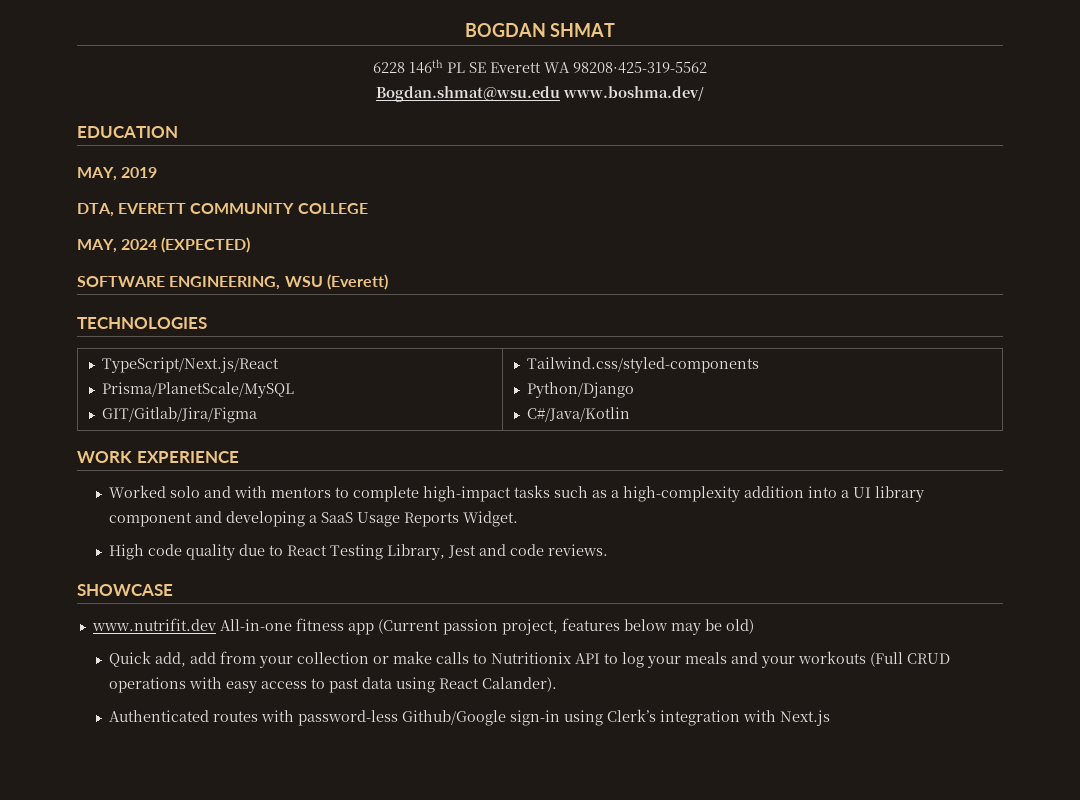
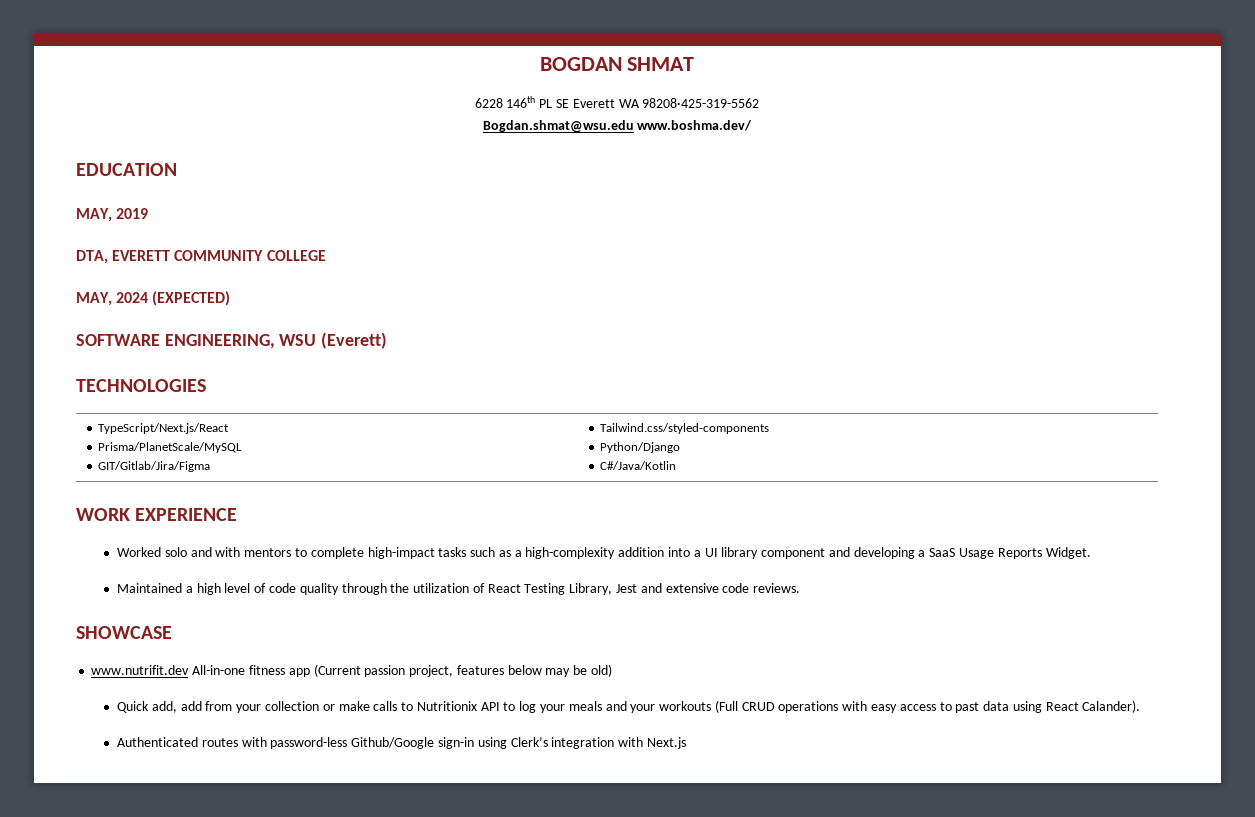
[109,544,284,560] High code quality due to -> [117,583,485,595] Maintained a high level of code quality through the utilization of
(507, 550) none -> [665,583,719,593] extensive

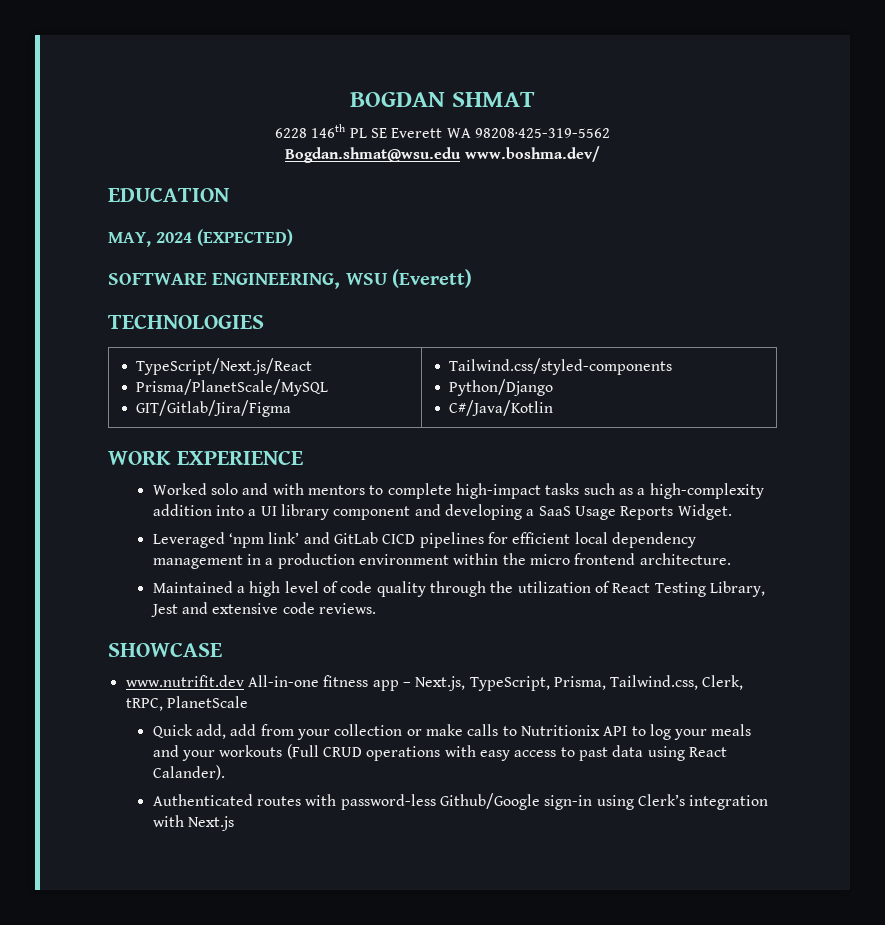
[76,208,149,222] [76,250,326,264] // MAY, 2019 // DTA, EVERETT COMMUNITY COLLEGE -> (229, 194) none
(1091, 553) none -> [152,532,696,548] [152,553,731,569] // Leveraged ‘npm link’ and GitLab CICD pipelines for efficient local dependency management in a production environment within the micro frontend architecture.
[313,664,612,677] (Current passion project, features below may be old) -> [402,675,744,691] [125,696,248,711] – Next.js, TypeScript, Prisma, Tailwind.css, Clerk, tRPC, PlanetScale

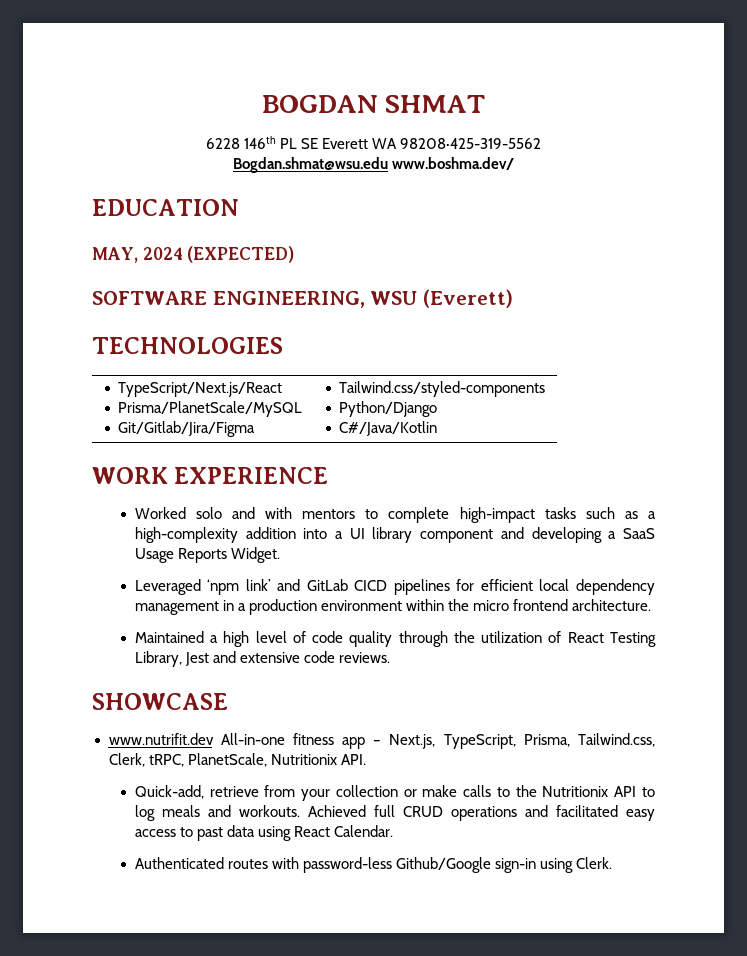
[136,400,292,417] GIT/Gitlab/Jira/Figma -> [118,421,256,437] Git/Gitlab/Jira/Figma
[166,696,248,708] [152,724,257,739] PlanetScale // Quick add, add -> [187,753,366,767] [134,785,259,799] PlanetScale, Nutritionix API. // Quick-add, retrieve
(517, 731) none -> [515,785,537,797] the
[674,729,708,740] your -> (155, 813) none
[181,744,476,761] your workouts (Full CRUD operations with -> [238,805,618,821] workouts. Achieved full CRUD operations and facilitated
[152,765,225,780] Calander). -> [334,825,394,837] Calendar.
[637,794,769,810] [152,815,234,831] Clerk’s integration with Next.js -> [576,857,613,869] Clerk.

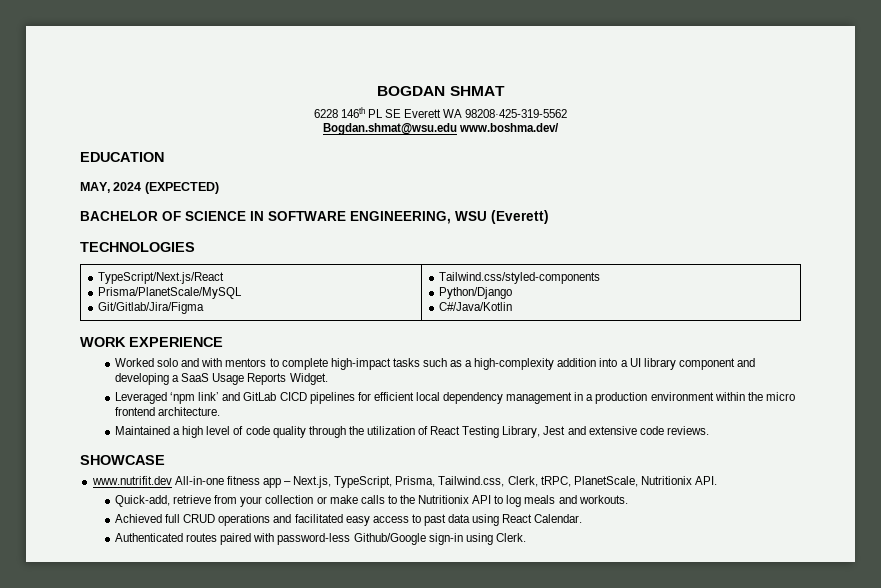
(295, 254) none -> [80,211,264,221] BACHELOR OF SCIENCE IN
(300, 811) none -> (628, 499) //
(268, 864) none -> [220,533,252,545] paired

